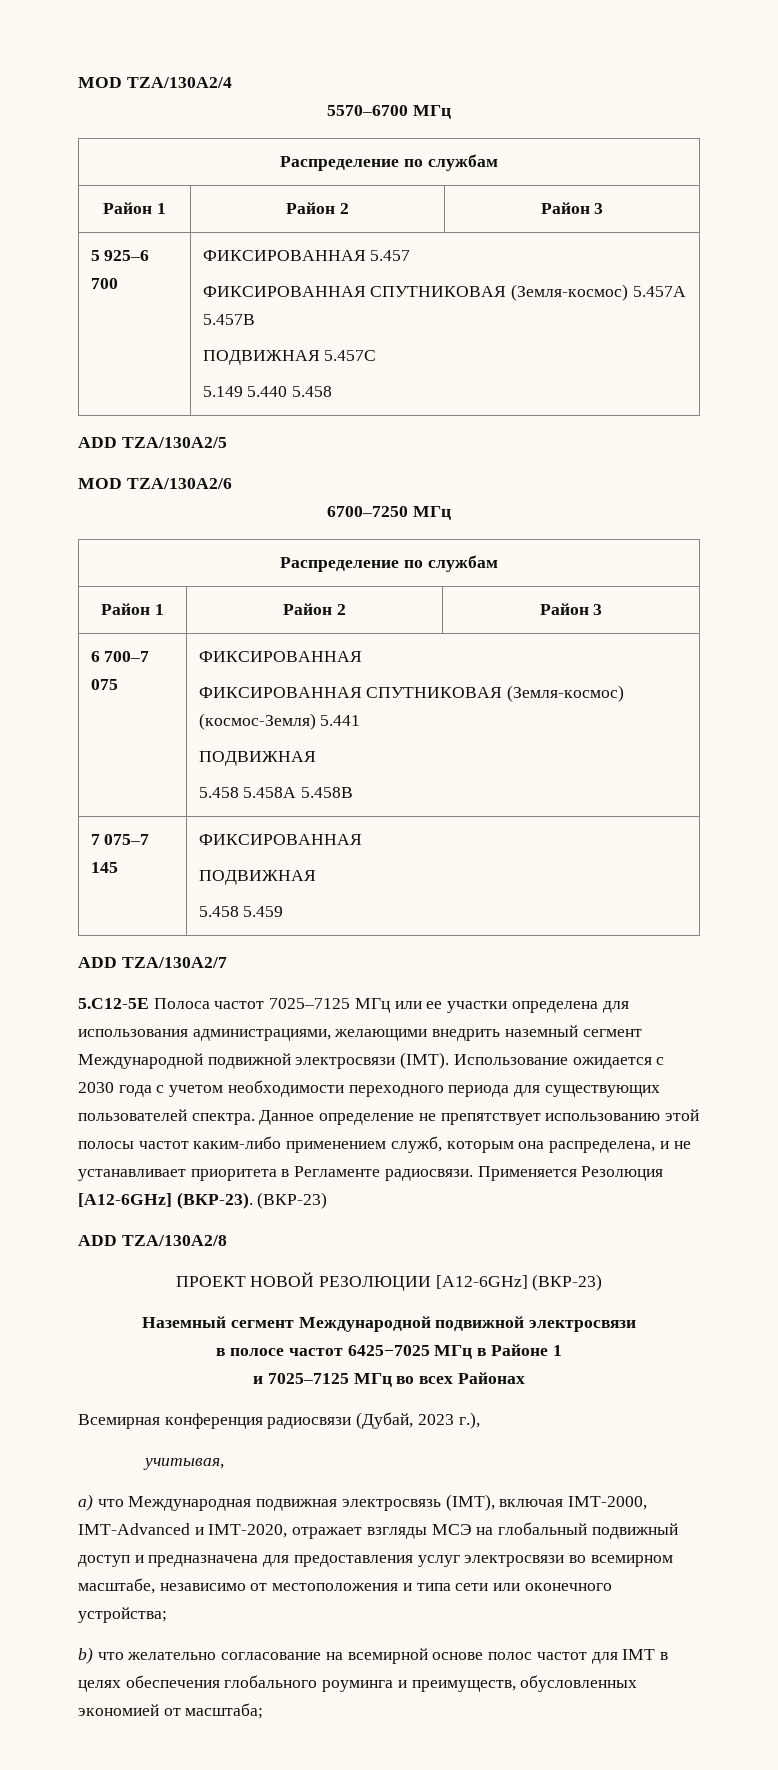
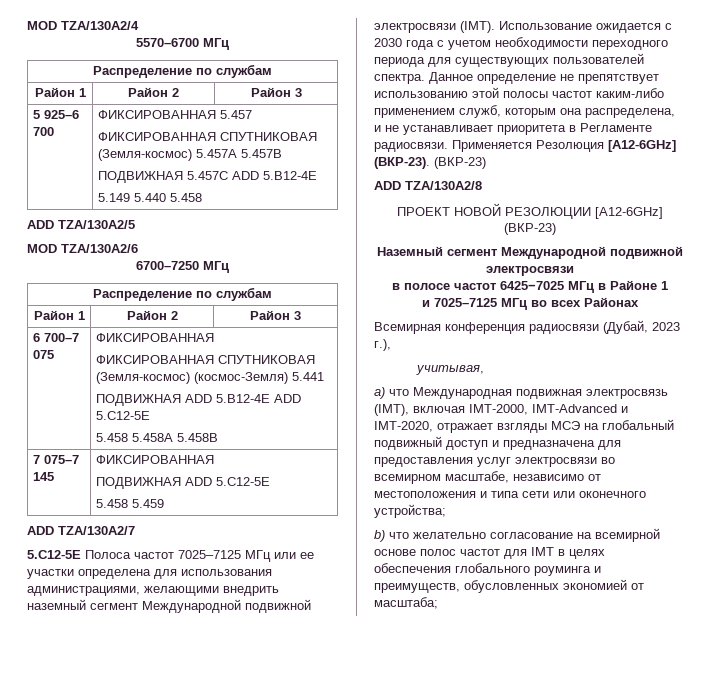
(377, 355) none -> [231,171,317,180] ADD 5.B12-4E
(316, 758) none -> [184,394,301,403] [95,411,150,420] ADD 5.B12-4E ADD 5.C12-5E
(316, 877) none -> [184,477,270,486] ADD 5.C12-5E

